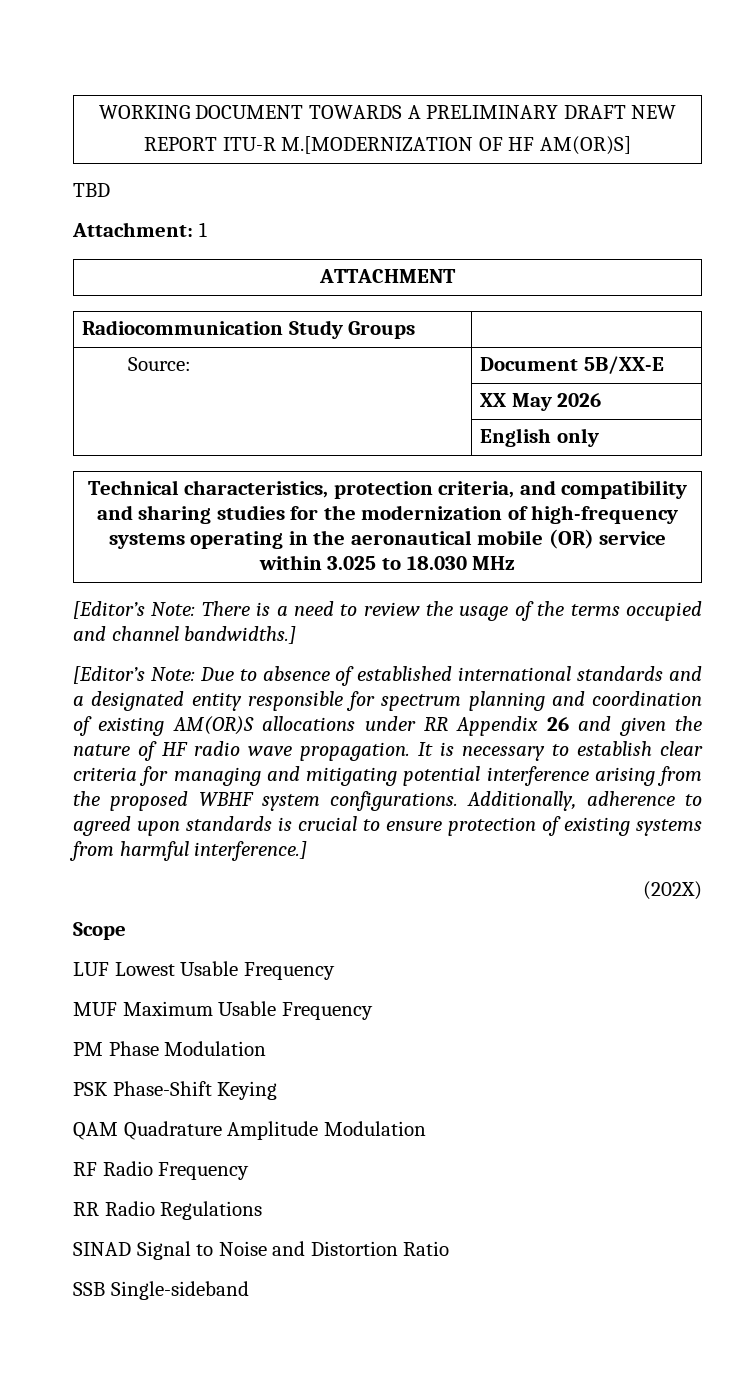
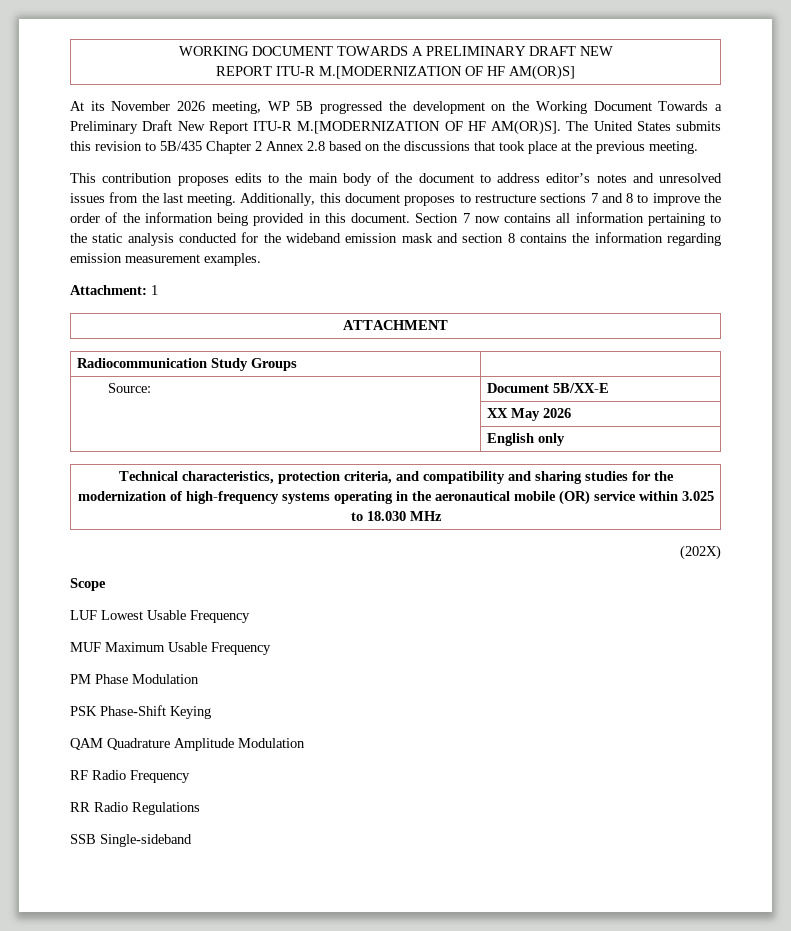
[73,183,110,197] TBD -> [70,101,722,114] [70,120,721,135] [70,141,698,154] [70,172,722,186] [70,192,721,206] [70,212,721,226] [70,232,721,246] [70,253,261,266] At its November 2026 meeting, WP 5B progressed the development on the Working Document Towards a Preliminary Draft New Report ITU-R M.[MODERNIZATION OF HF AM(OR)S]. The United States submits this revision to 5B/435 Chapter 2 Annex 2.8 based on the discussions that took place at the previous meeting. // This contribution proposes edits to the main body of the document to address editor’s notes and unresolved issues from the last meeting. Additionally, this document proposes to restructure sections 7 and 8 to improve the order of the information being provided in this document. Section 7 now contains all information pertaining to the static analysis conducted for the wideband emission mask and section 8 contains the information regarding emission measurement examples.
[73,601,703,621] [73,626,297,644] [73,666,703,686] [73,691,702,711] [73,716,702,736] [73,741,703,761] [73,766,702,786] [73,791,702,811] [73,816,702,836] [69,841,308,861] // [Editor’s Note: There is a need to review the usage of the terms occupied and channel bandwidths.] // [Editor’s Note: Due to absence of established international standards and a designated entity responsible for spectrum planning and coordination of existing AM(OR)S allocations under RR Appendix 26 and given the nature of HF radio wave propagation. It is necessary to establish clear criteria for managing and mitigating potential interference arising from the proposed WBHF system configurations. Additionally, adherence to agreed upon standards is crucial to ensure protection of existing systems from harmful interference.] -> (442, 516) none
[73,1241,450,1260] // SINAD Signal to Noise and Distortion Ratio -> (200, 808) none

